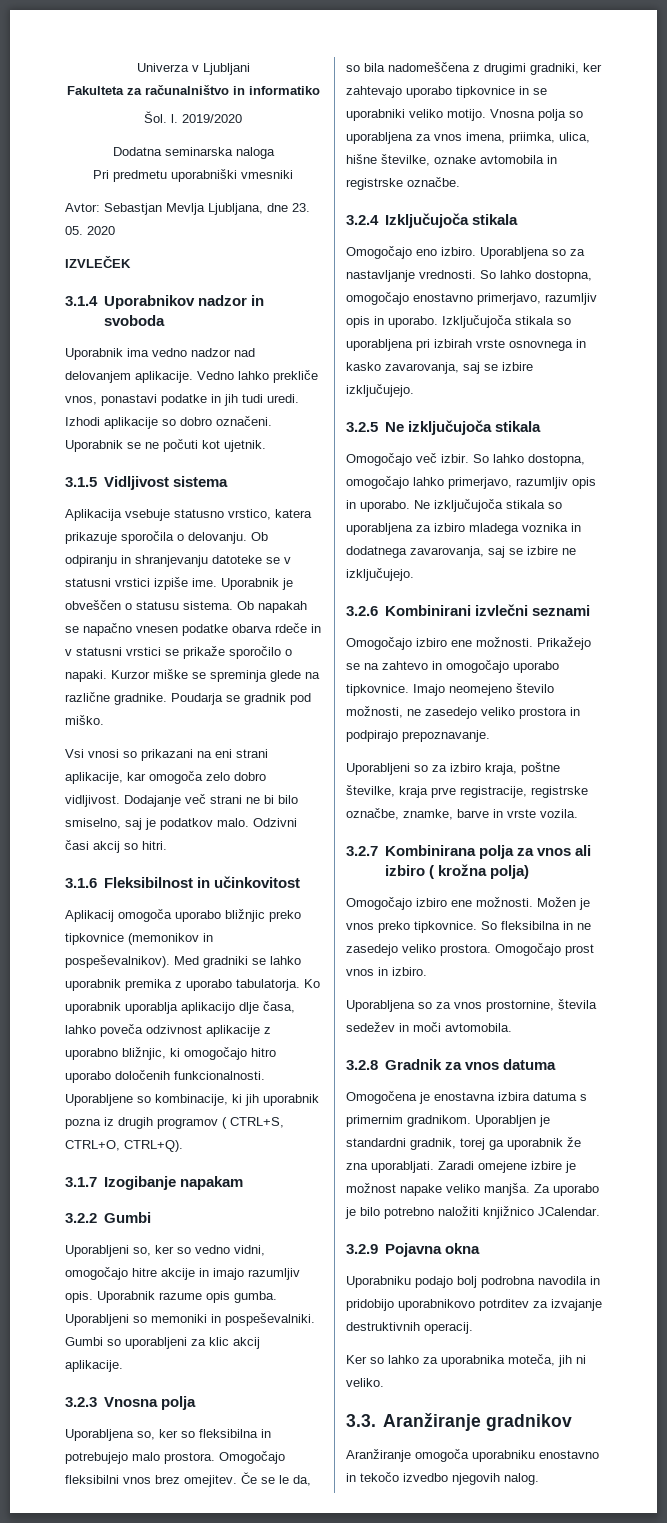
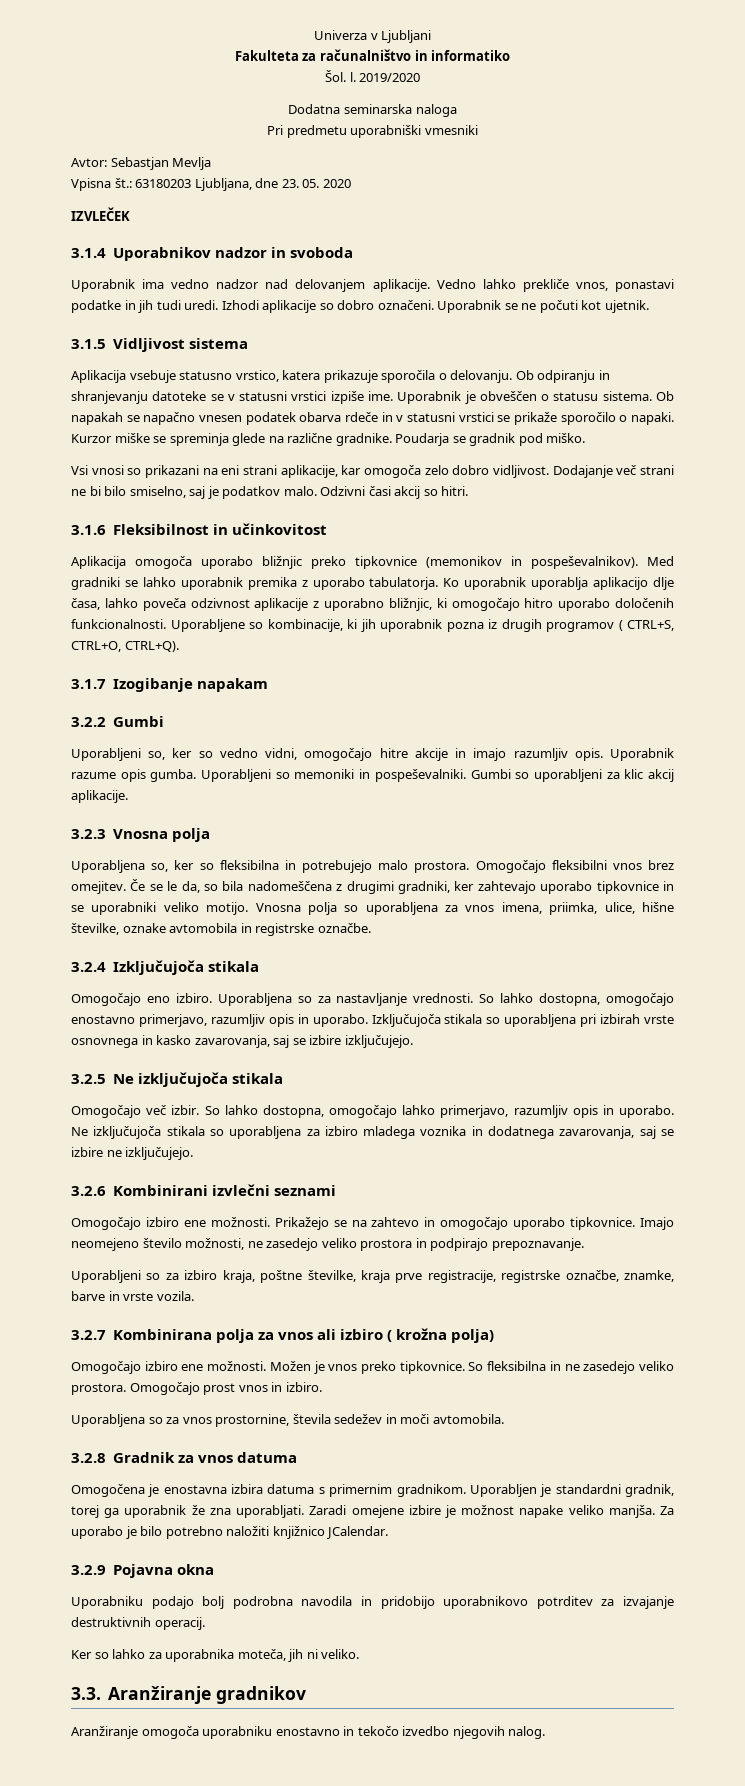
(205, 209) none -> [71,178,192,191] // Vpisna št.: 63180203
[182,624,228,636] podatke -> [245,412,296,425] podatek
[65,910,114,922] Aplikacij -> [71,556,126,569] Aplikacija
[559,132,590,143] ulica, -> [604,902,635,914] ulice,

